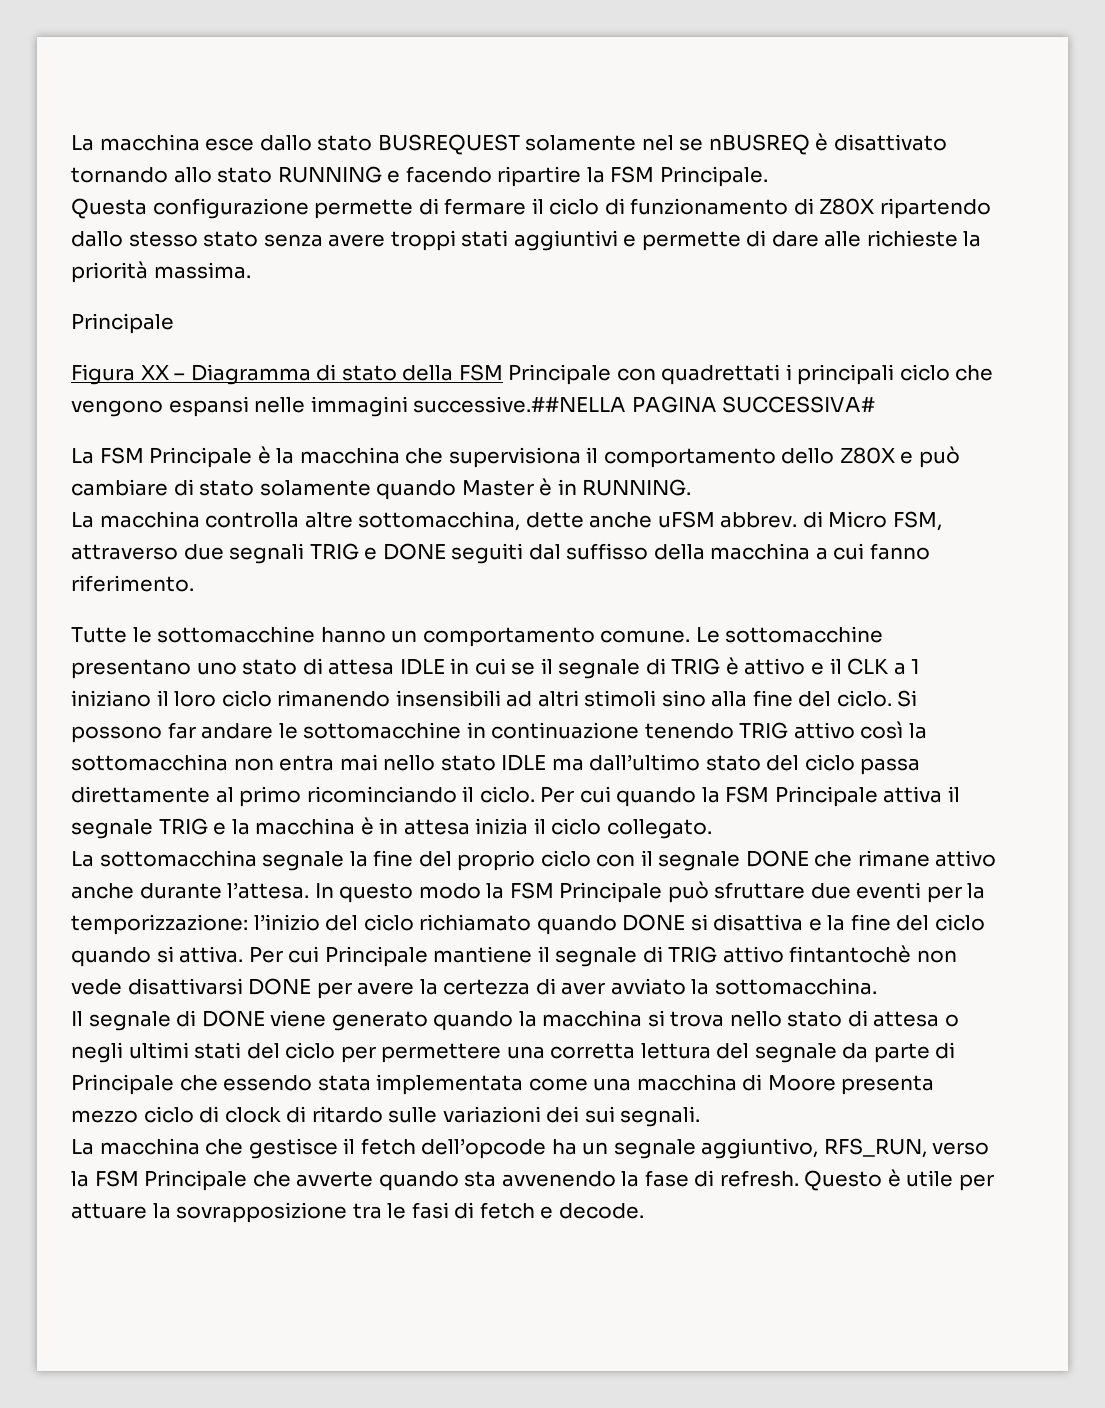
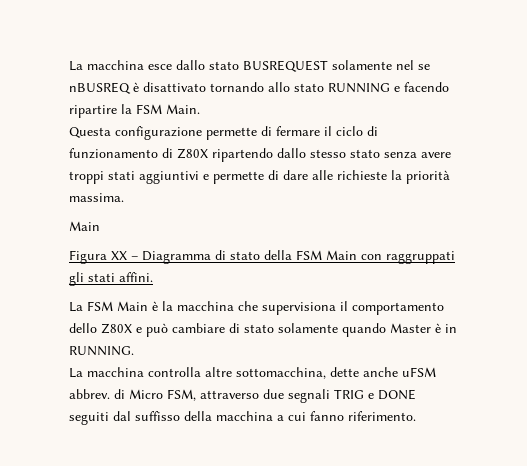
[659,166,768,187] Principale. -> [166,104,200,114] Main.
[71,313,174,334] Principale -> [69,221,100,231] Main
[508,364,994,385] [71,396,876,417] Principale con quadrettati i principali ciclo che vengono espansi nelle immagini successive.##NELLA PAGINA SUCCESSIVA# -> [326,250,455,264] [69,272,153,286] Main con raggruppati gli stati affini.
[149,447,253,468] Principale -> [117,301,148,311] Main
[71,626,884,647] [71,657,921,679] [71,690,918,707] [71,721,927,743] [71,754,921,775] [71,786,960,807] [71,817,712,839] [71,850,997,871] [71,881,986,903] [71,914,985,935] [71,945,957,967] [71,978,877,999] [71,1010,960,1031] [71,1042,956,1063] [71,1074,935,1095] [71,1106,701,1127] [71,1138,990,1159] [71,1169,995,1191] [71,1202,644,1223] // Tutte le sottomacchine hanno un comportamento comune. Le sottomacchine presentano uno stato di attesa IDLE in cui se il segnale di TRIG è attivo e il CLK a 1 iniziano il loro ciclo rimanendo insensibili ad altri stimoli sino alla fine del ciclo. Si possono far andare le sottomacchine in continuazione tenendo TRIG attivo così la sottomacchina non entra mai nello stato IDLE ma dall’ultimo stato del ciclo passa direttamente al primo ricominciando il ciclo. Per cui quando la FSM Principale attiva il segnale TRIG e la macchina è in attesa inizia il ciclo collegato. // La sottomacchina segnale la fine del proprio ciclo con il segnale DONE che rimane attivo anche durante l’attesa. In questo modo la FSM Principale può sfruttare due eventi per la temporizzazione: l’inizio del ciclo richiamato quando DONE si disattiva e la fine del ciclo quando si attiva. Per cui Principale mantiene il segnale di TRIG attivo fintantochè non vede disattivarsi DONE per avere la certezza di aver avviato la sottomacchina. // Il segnale di DONE viene generato quando la macchina si trova nello stato di attesa o negli ultimi stati del ciclo per permettere una corretta lettura del segnale da parte di Principale che essendo stata implementata come una macchina di Moore presenta mezzo ciclo di clock di ritardo sulle variazioni dei sui segnali. // La macchina che gestisce il fetch dell’opcode ha un segnale aggiuntivo, RFS_RUN, verso la FSM Principale che avverte quando sta avvenendo la fase di refresh. Questo è utile per attuare la sovrapposizione tra le fasi di fetch e decode. -> (416, 416) none

